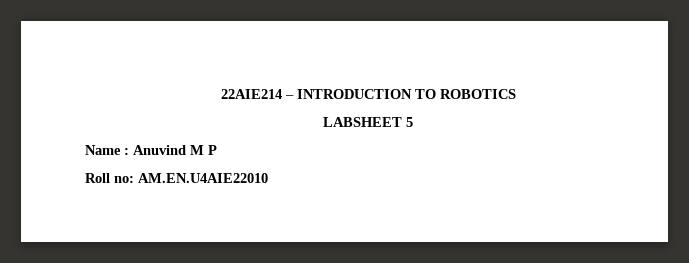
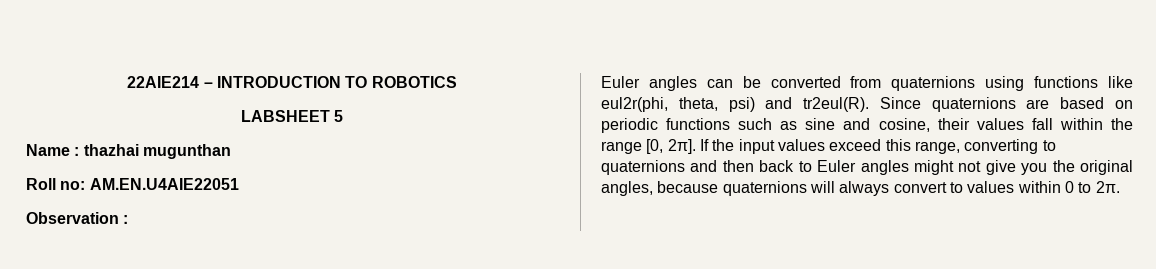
[133,145,217,155] Anuvind M P -> [83,144,231,159] thazhai mugunthan
[138,173,268,183] AM.EN.U4AIE22010 -> [89,178,239,190] [26,212,129,224] [601,76,1133,91] [601,97,1133,112] [601,118,1134,133] [601,139,1056,154] [601,160,1133,175] [601,181,1120,196] AM.EN.U4AIE22051 // Observation : // Euler angles can be converted from quaternions using functions like eul2r(phi, theta, psi) and tr2eul(R). Since quaternions are based on periodic functions such as sine and cosine, their values fall within the range [0, 2π]. If the input values exceed this range, converting to quaternions and then back to Euler angles might not give you the original angles, because quaternions will always convert to values within 0 to 2π.

